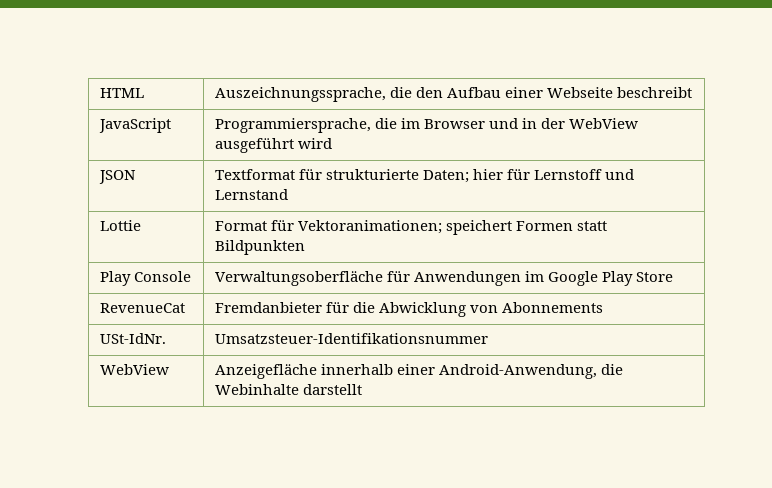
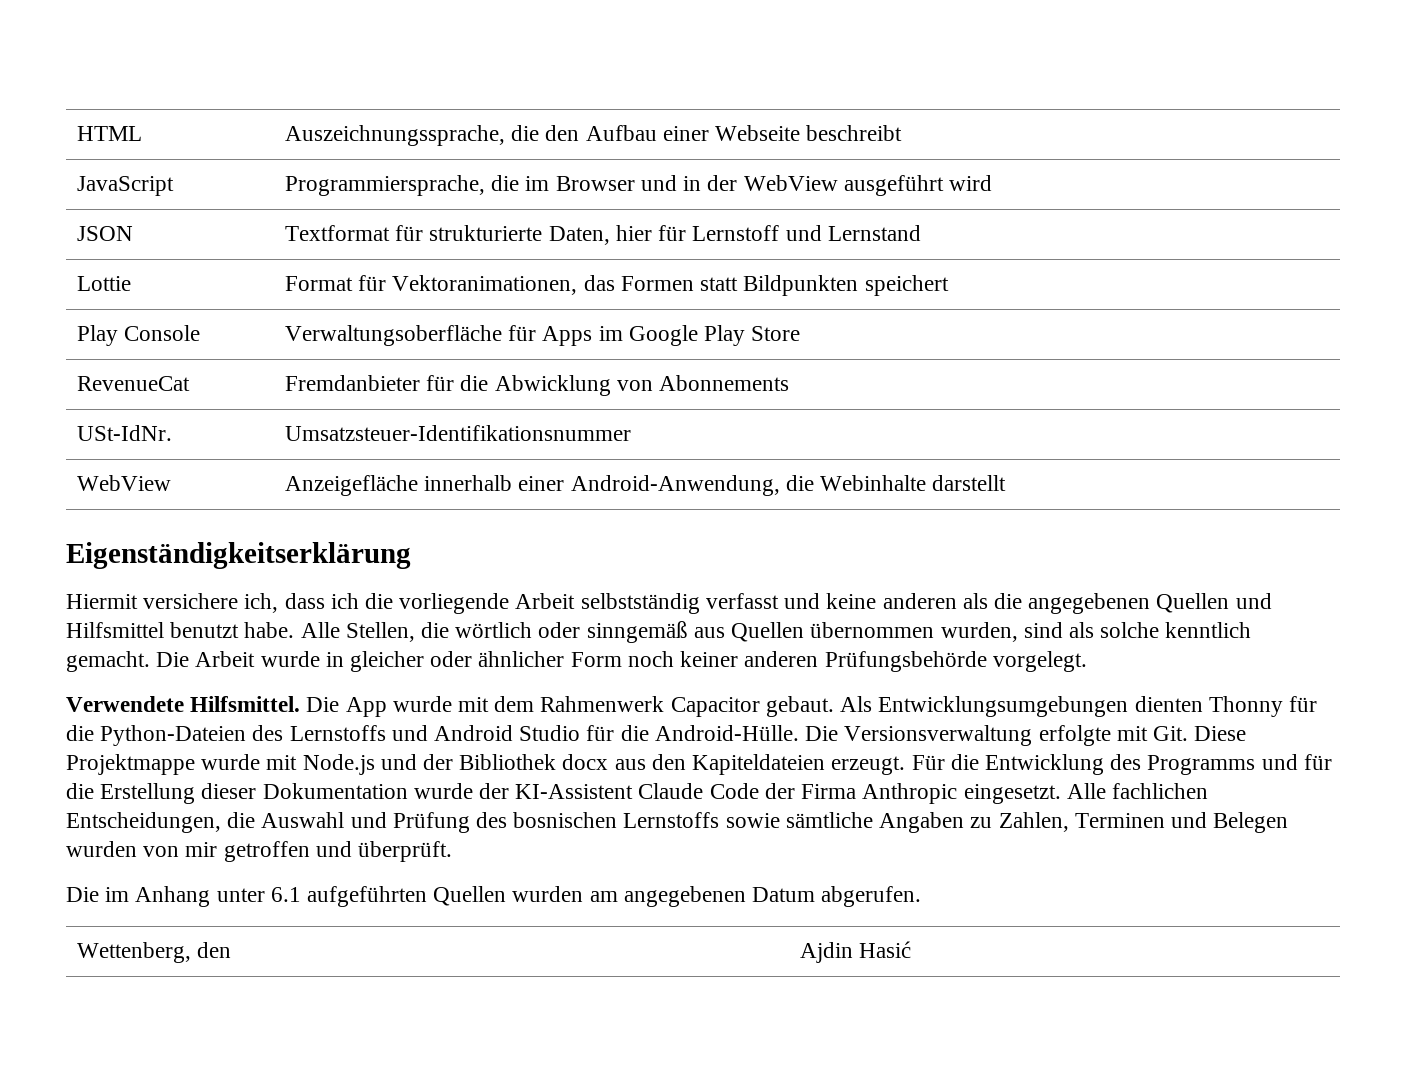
[423,170,470,183] Daten; -> [548,226,610,245] Daten,
[298,220,513,235] Vektoranimationen; speichert -> [392,275,615,295] Vektoranimationen, das
(305, 247) none -> [864,275,949,296] speichert
[414,271,522,286] Anwendungen -> [542,326,593,346] Apps
(363, 389) none -> [66,542,411,569] [66,593,1272,614] [66,621,1252,643] [66,651,1087,672] [66,696,1317,717] [66,725,1247,746] [66,754,1332,775] [66,783,1208,804] [66,812,1289,833] [66,841,453,862] [66,886,922,907] [77,942,232,963] [800,941,912,963] // Eigenständigkeitserklärung // Hiermit versichere ich, dass ich die vorliegende Arbeit selbstständig verfasst und keine anderen als die angegebenen Quellen und Hilfsmittel benutzt habe. Alle Stellen, die wörtlich oder sinngemäß aus Quellen übernommen wurden, sind als solche kenntlich gemacht. Die Arbeit wurde in gleicher oder ähnlicher Form noch keiner anderen Prüfungsbehörde vorgelegt. // Verwendete Hilfsmittel. Die App wurde mit dem Rahmenwerk Capacitor gebaut. Als Entwicklungsumgebungen dienten Thonny für die Python-Dateien des Lernstoffs und Android Studio für die Android-Hülle. Die Versionsverwaltung erfolgte mit Git. Diese Projektmappe wurde mit Node.js und der Bibliothek docx aus den Kapiteldateien erzeugt. Für die Entwicklung des Programms und für die Erstellung dieser Dokumentation wurde der KI-Assistent Claude Code der Firma Anthropic eingesetzt. Alle fachlichen Entscheidungen, die Auswahl und Prüfung des bosnischen Lernstoffs sowie sämtliche Angaben zu Zahlen, Terminen und Belegen wurden von mir getroffen und überprüft. // Die im Anhang unter 6.1 aufgeführten Quellen wurden am angegebenen Datum abgerufen. // Wettenberg, den | Ajdin Hasić

